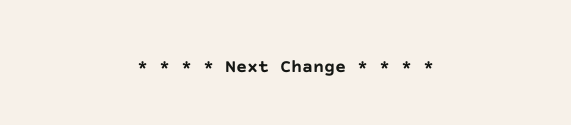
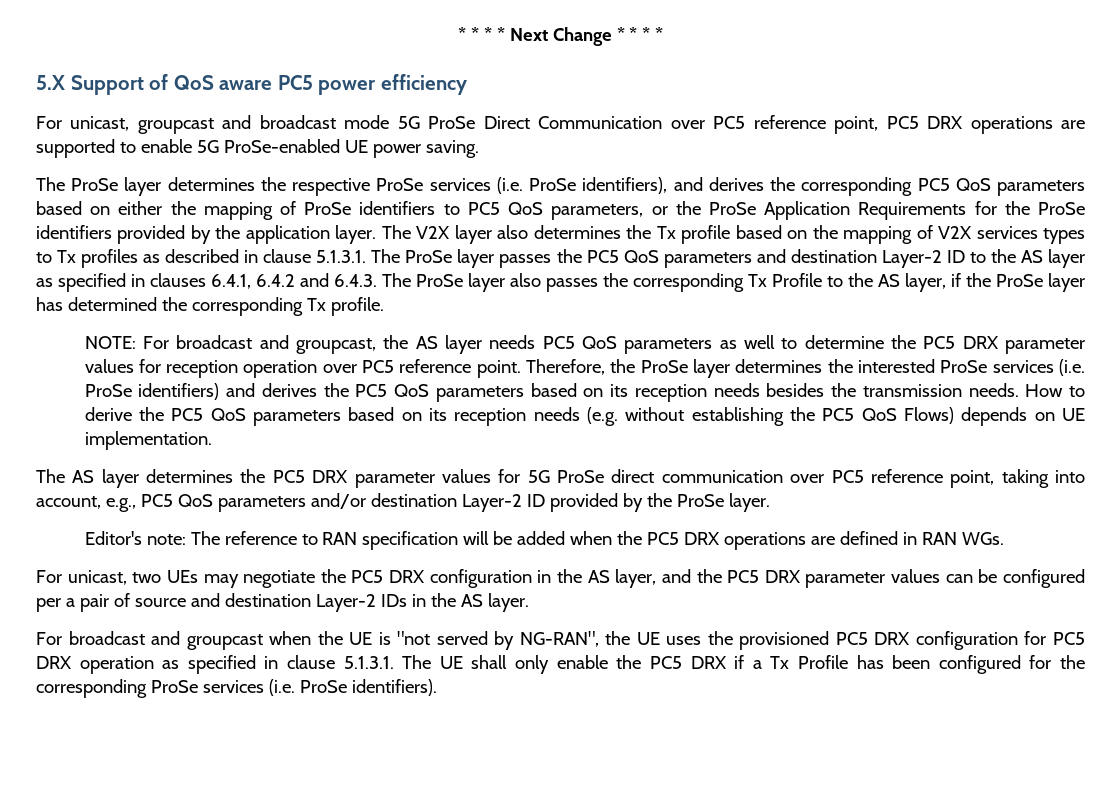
(434, 66) none -> [36,74,467,95] [36,115,1086,134] [36,139,479,158] [36,177,1086,196] [36,201,1085,220] [36,225,1085,244] [36,249,1085,268] [36,273,1085,292] [36,297,384,316] [84,335,1086,354] [84,359,1085,378] [84,383,1085,402] [84,407,1086,426] [84,431,212,450] [36,469,1085,488] [36,493,770,512] [84,531,1005,550] [36,569,1085,588] [36,593,529,612] [36,631,1085,650] [36,655,1085,674] [36,679,437,698] // 5.X Support of QoS aware PC5 power efficiency // For unicast, groupcast and broadcast mode 5G ProSe Direct Communication over PC5 reference point, PC5 DRX operations are supported to enable 5G ProSe-enabled UE power saving. // The ProSe layer determines the respective ProSe services (i.e. ProSe identifiers), and derives the corresponding PC5 QoS parameters based on either the mapping of ProSe identifiers to PC5 QoS parameters, or the ProSe Application Requirements for the ProSe identifiers provided by the application layer. The V2X layer also determines the Tx profile based on the mapping of V2X services types to Tx profiles as described in clause 5.1.3.1. The ProSe layer passes the PC5 QoS parameters and destination Layer-2 ID to the AS layer as specified in clauses 6.4.1, 6.4.2 and 6.4.3. The ProSe layer also passes the corresponding Tx Profile to the AS layer, if the ProSe layer has determined the corresponding Tx profile. // NOTE: For broadcast and groupcast, the AS layer needs PC5 QoS parameters as well to determine the PC5 DRX parameter values for reception operation over PC5 reference point. Therefore, the ProSe layer determines the interested ProSe services (i.e. ProSe identifiers) and derives the PC5 QoS parameters based on its reception needs besides the transmission needs. How to derive the PC5 QoS parameters based on its reception needs (e.g. without establishing the PC5 QoS Flows) depends on UE implementation. // The AS layer determines the PC5 DRX parameter values for 5G ProSe direct communication over PC5 reference point, taking into account, e.g., PC5 QoS parameters and/or destination Layer-2 ID provided by the ProSe layer. // Editor's note: The reference to RAN specification will be added when the PC5 DRX operations are defined in RAN WGs. // For unicast, two UEs may negotiate the PC5 DRX configuration in the AS layer, and the PC5 DRX parameter values can be configured per a pair of source and destination Layer-2 IDs in the AS layer. // For broadcast and groupcast when the UE is "not served by NG-RAN", the UE uses the provisioned PC5 DRX configuration for PC5 DRX operation as specified in clause 5.1.3.1. The UE shall only enable the PC5 DRX if a Tx Profile has been configured for the corresponding ProSe services (i.e. ProSe identifiers).

